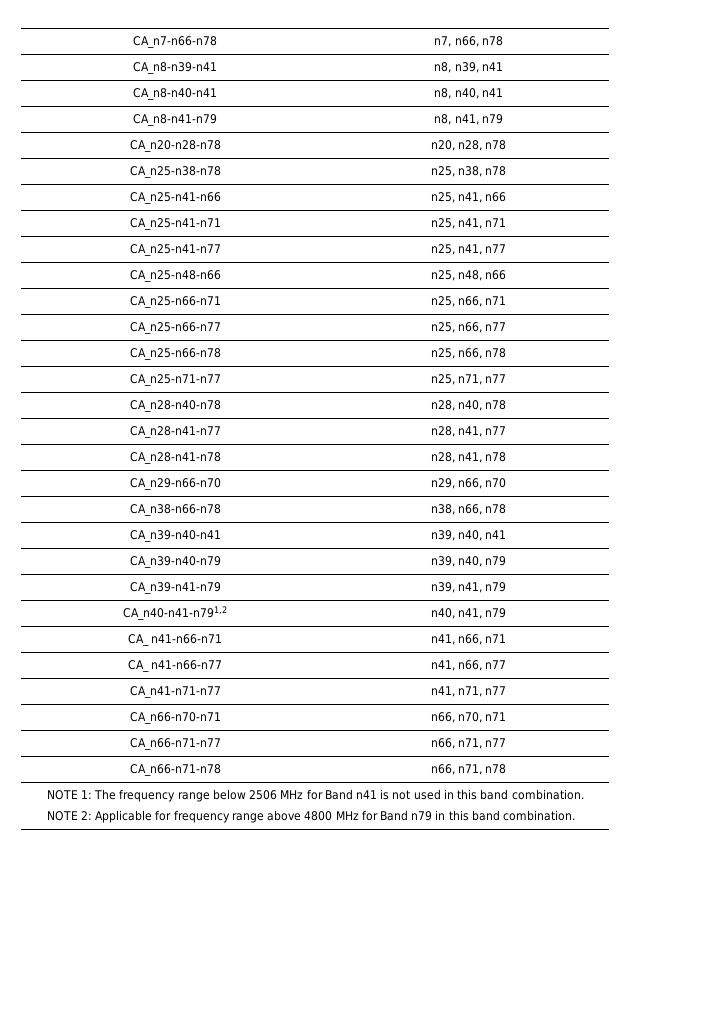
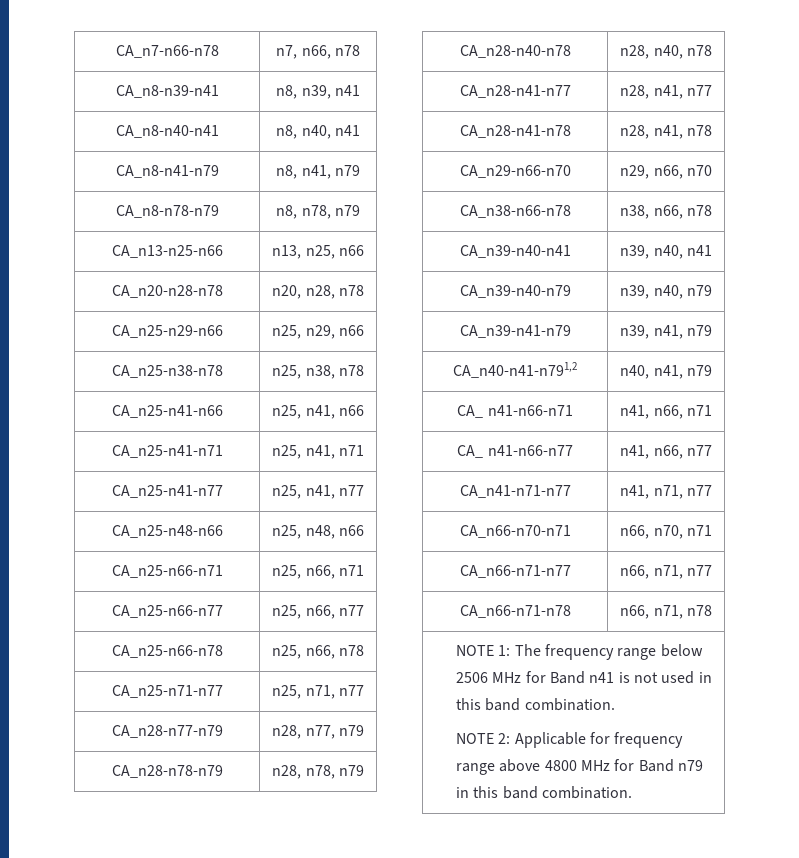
(503, 119) none -> [115,205,219,218] [276,205,360,219] [111,245,223,258] [272,245,364,259] // CA_n8-n78-n79 | n8, n78, n79 // CA_n13-n25-n66 | n13, n25, n66
(507, 145) none -> [111,325,223,338] [272,325,364,339] // CA_n25-n29-n66 | n25, n29, n66
(507, 378) none -> [111,725,223,738] [272,725,364,739] [111,765,223,778] [272,765,364,779] // CA_n28-n77-n79 | n28, n77, n79 // CA_n28-n78-n79 | n28, n78, n79

